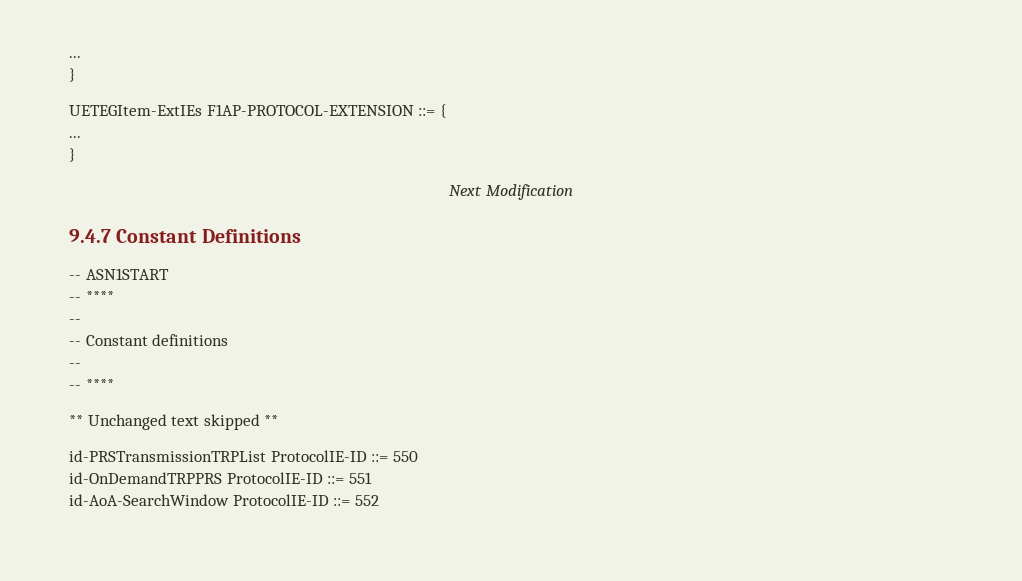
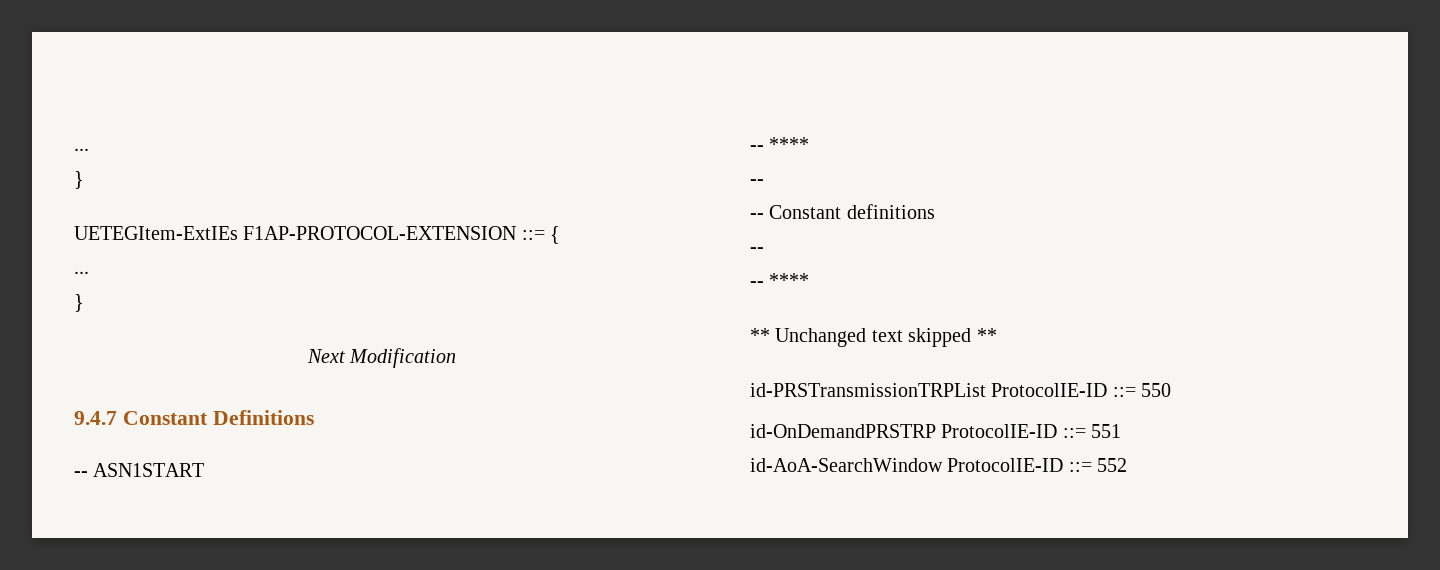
[69,472,222,484] id-OnDemandTRPPRS -> [750,424,936,438] id-OnDemandPRSTRP

